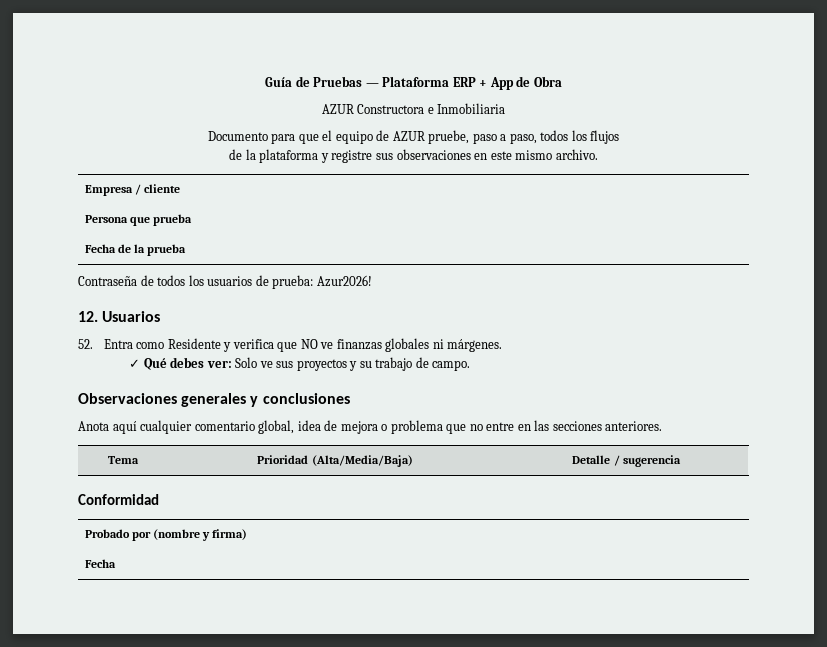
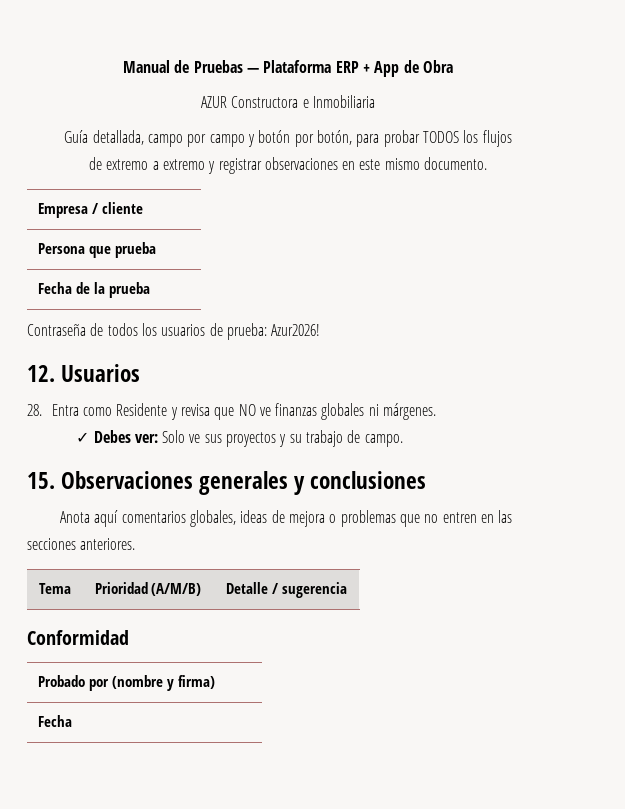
[265,77,293,87] Guía -> [123,60,171,73] Manual
[207,130,620,144] [229,149,393,163] Documento para que el equipo de AZUR pruebe, paso a paso, todos los flujos // de la plataforma y registre sus -> [64,130,512,147] [88,157,262,174] Guía detallada, campo por campo y botón por botón, para probar TODOS los flujos // de extremo a extremo y registrar
[555,149,598,160] archivo. -> [424,157,488,170] documento.
[78,339,93,349] 52. -> [27,404,42,416] 28.
[232,339,274,349] verifica -> [180,404,210,416] revisa
[143,357,205,370] Qué debes -> [93,430,131,443] Debes
(471, 365) none -> [27,472,55,489] 15.
[140,420,321,434] cualquier comentario global, idea -> [121,510,268,527] comentarios globales, ideas
[390,420,443,434] problema -> [340,510,396,527] problemas
[486,422,515,431] entre -> [442,512,477,523] entren
[311,455,413,467] (Alta/Media/Baja) -> [151,583,202,596] (A/M/B)

